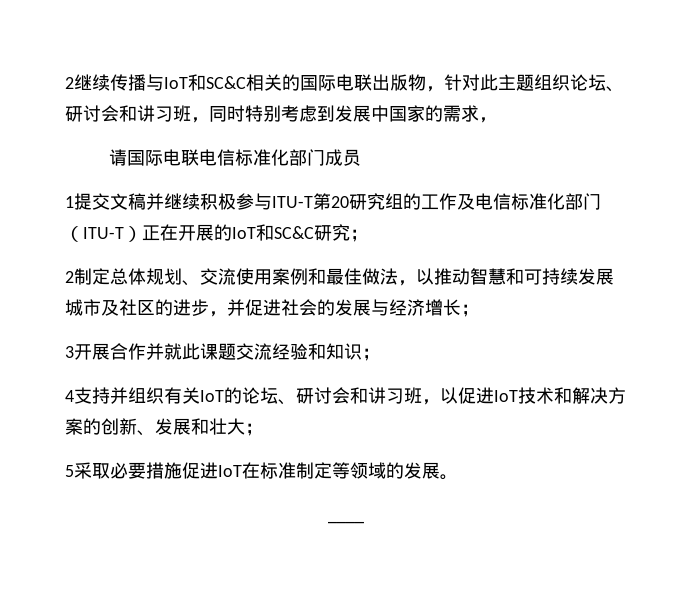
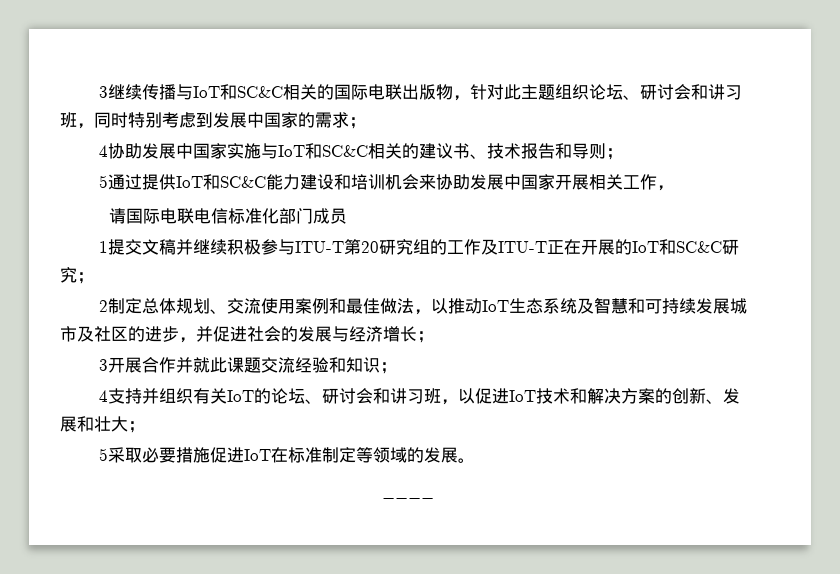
[65,77,74,89] 2 -> [98,86,108,98] 3
(479, 113) none -> [349,117,366,129] [98,143,623,160] [98,174,657,190] ； // 4协助发展中国家实施与IoT和SC&C相关的建议书、技术报告和导则； // 5通过提供IoT和SC&C能力建设和培训机会来协助发展中国家开展相关工作
[475,193,601,210] [65,226,142,242] 电信标准化部门（ITU-T） -> [497,241,547,253] ITU-T
(470, 276) none -> [481,298,594,314] IoT生态系统及

